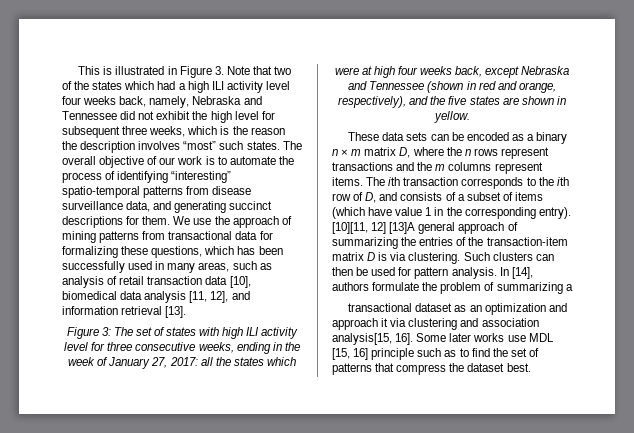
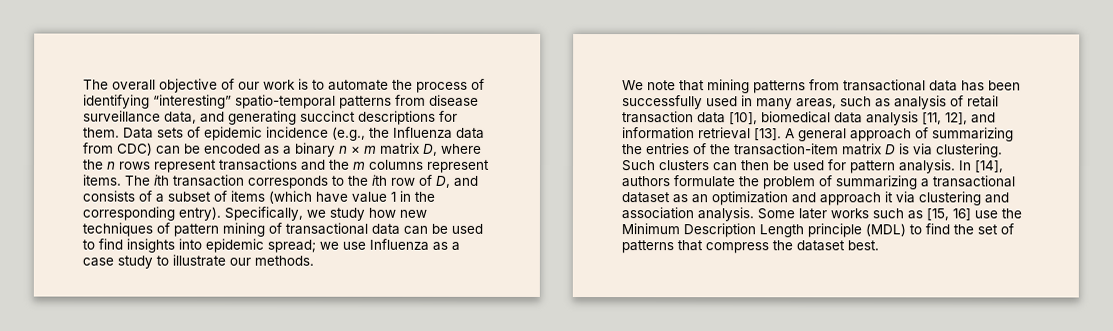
[78,66,292,78] [62,81,290,93] [62,96,262,108] [62,111,275,123] [62,126,285,138] [62,141,280,153] This is illustrated in Figure 3. Note that two of the states which had a high ILI activity level four weeks back, namely, Nebraska and Tennessee did not exhibit the high level for subsequent three weeks, which is the reason the description involves “most” such states. -> (83, 84) none
[173,216,292,228] [62,231,273,243] [62,246,283,258] [62,261,272,273] [62,276,251,288] [62,291,250,303] [62,306,187,318] [66,327,299,339] [64,342,300,354] [68,357,296,369] [334,66,570,78] [348,81,556,93] [338,96,566,108] [433,111,470,123] [348,132,428,141] We use the approach of mining patterns from transactional data for formalizing these questions, which has been successfully used in many areas, such as analysis of retail transaction data [10], biomedical data analysis [11, 12], and information retrieval [13]. // Figure 3: The set of states with high ILI activity level for three consecutive weeks, ending in the week of January 27, 2017: all the states which were at high four weeks back, except Nebraska and Tennessee (shown in red and orange, respectively), and the five states are shown in yellow. // These data sets -> [123,126,485,141] [83,142,153,156] Data sets of epidemic incidence (e.g., the Influenza data from CDC)
[332,222,416,234] [10][11, 12] [13]A -> [224,206,427,221] [82,222,483,237] [82,238,460,253] [82,254,314,269] [622,79,1021,94] [622,95,999,110] [622,111,996,126] [622,127,795,141] Specifically, we study how new techniques of pattern mining of transactional data can be used to find insights into epidemic spread; we use Influenza as a case study to illustrate our methods. // We note that mining patterns from transactional data has been successfully used in many areas, such as analysis of retail transaction data [10], biomedical data analysis [11, 12], and information retrieval [13]. A
(573, 287) // -> (929, 183) none
[332,333,414,345] analysis[15, 16]. -> [697,207,754,222] analysis.
[507,333,554,342] [332,348,457,360] use MDL [15, 16] principle such as -> [872,208,1022,221] [621,223,906,238] such as [15, 16] use the Minimum Description Length principle (MDL)

